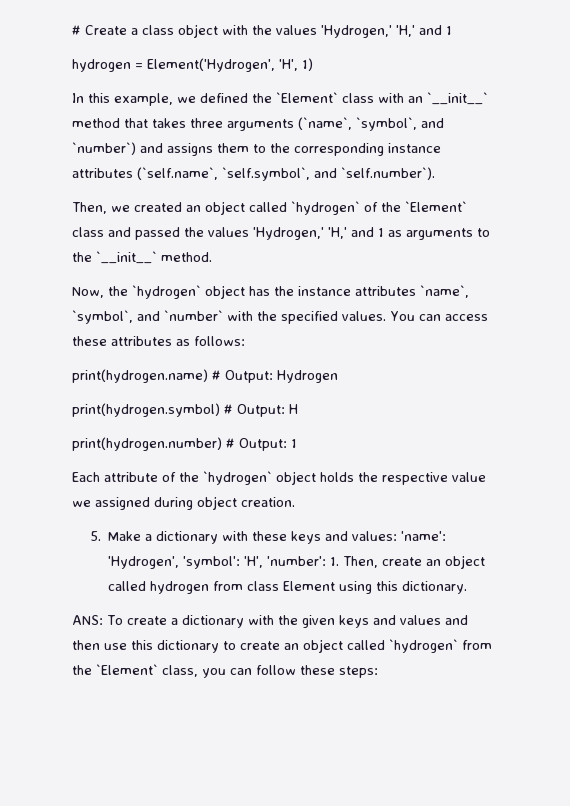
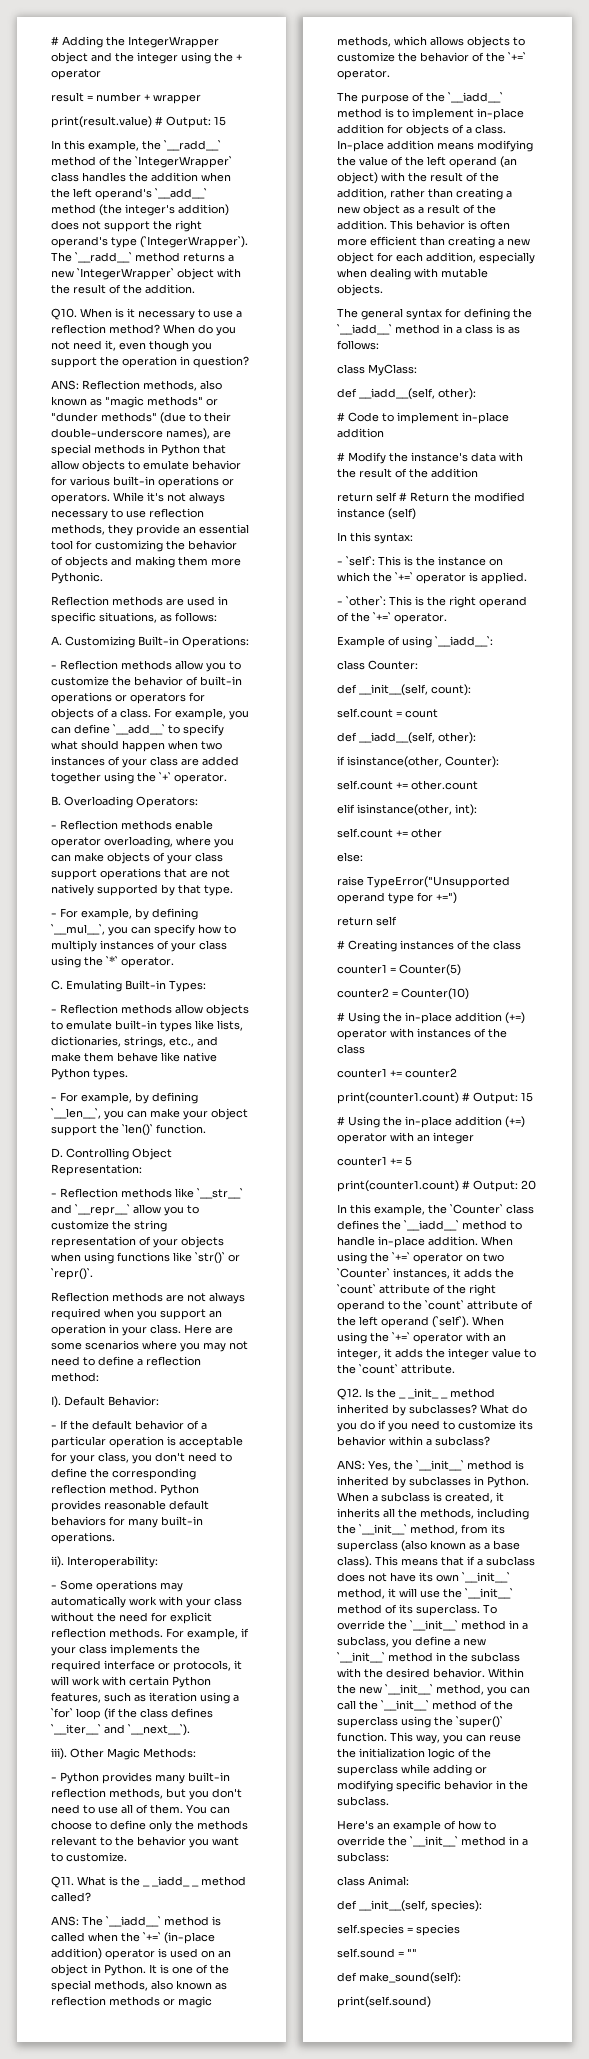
[72,24,452,38] [72,58,313,72] [72,92,488,106] [72,117,444,131] [72,142,441,156] [72,167,435,181] [72,201,467,215] [72,227,490,240] [72,251,212,264] [72,285,469,299] [72,310,488,324] [72,336,245,346] [72,369,338,383] [72,403,298,417] [72,437,297,451] [72,471,486,485] [72,496,295,510] [89,531,446,544] [107,555,485,569] [107,581,467,594] [72,615,468,628] [72,639,492,653] [72,664,378,678] # Create a class object with the values 'Hydrogen,' 'H,' and 1 // hydrogen = Element('Hydrogen', 'H', 1) // In this example, we defined the `Element` class with an `__init__` method that takes three arguments (`name`, `symbol`, and `number`) and assigns them to the corresponding instance attributes (`self.name`, `self.symbol`, and `self.number`). // Then, we created an object called `hydrogen` of the `Element` class and passed the values 'Hydrogen,' 'H,' and 1 as arguments to the `__init__` method. // Now, the `hydrogen` object has the instance attributes `name`, `symbol`, and `number` with the specified values. You can access these attributes as follows: // print(hydrogen.name) # Output: Hydrogen // print(hydrogen.symbol) # Output: H // print(hydrogen.number) # Output: 1 // Each attribute of the `hydrogen` object holds the respective value we assigned during object creation. // 5. Make a dictionary with these keys and values: 'name': 'Hydrogen', 'symbol': 'H', 'number': 1. Then, create an object called hydrogen from class Element using this dictionary. // ANS: To create a dictionary with the given keys and values and then use this dictionary to create an object called `hydrogen` from the `Element` class, you can follow these steps: -> [51,36,219,48] [51,52,242,64] [51,69,101,80] [51,92,201,104] [51,116,226,128] [51,140,221,152] [51,156,232,168] [51,172,231,182] [51,188,207,200] [51,204,229,216] [51,220,202,232] [51,236,248,248] [51,252,234,263] [51,268,241,280] [51,284,195,294] [51,308,242,320] [51,324,236,336] [51,340,212,352] [51,356,249,368] [51,380,222,391] [51,396,218,408] [51,412,231,424] [51,428,231,440] [51,444,226,456] [51,460,241,472] [51,476,234,488] [51,492,225,504] [51,508,204,520] [51,524,249,536] [51,540,237,552] [51,556,241,568] [51,572,103,584] [51,596,228,606] [51,612,217,624] [51,636,249,648] [51,660,241,672] [51,676,242,686] [51,692,205,704] [51,708,249,720] [51,724,224,736] [51,740,222,752] [51,756,239,768] [51,772,227,784] [51,796,198,808] [51,820,213,830] [51,836,234,848] [51,852,223,864] [51,868,230,880] [51,884,233,896] [51,908,198,920] [51,924,236,936] [51,940,227,952] [51,956,174,968] [51,980,206,992] [51,1004,249,1016] [51,1020,243,1032] [51,1036,218,1048] [51,1052,217,1062] [51,1068,128,1080] [51,1092,198,1104] [51,1108,248,1120] [51,1124,206,1136] [51,1148,172,1160] [51,1164,142,1176] [51,1188,243,1199] [51,1204,199,1216] [51,1220,167,1232] [51,1236,224,1248] [51,1252,240,1264] [51,1268,93,1280] [51,1292,245,1304] [51,1308,222,1320] [51,1324,233,1336] [51,1340,248,1352] [51,1356,201,1366] [51,1372,99,1382] [51,1396,159,1408] [51,1420,207,1430] [51,1436,243,1448] [51,1452,232,1464] [51,1468,196,1480] [51,1484,199,1496] [51,1500,209,1512] [51,1516,203,1528] [51,1532,115,1544] [51,1556,158,1568] [51,1580,183,1592] [51,1596,242,1608] [51,1612,212,1624] [51,1628,249,1640] [51,1644,200,1656] [51,1660,242,1672] [51,1676,211,1688] [51,1692,239,1704] [51,1708,213,1720] [51,1724,190,1736] [51,1748,196,1760] [51,1772,230,1784] [51,1788,242,1800] [51,1804,230,1814] [51,1820,248,1832] [51,1836,239,1848] [51,1852,127,1862] [51,1876,246,1888] [51,1892,91,1902] [51,1916,221,1927] [51,1932,215,1944] [51,1948,231,1960] [51,1964,229,1976] [51,1980,227,1992] [51,1996,212,2008] [337,36,525,48] [337,52,526,62] [337,69,390,80] [337,92,503,104] [337,108,524,120] [337,124,506,136] [337,140,533,152] [337,156,517,168] [337,172,499,184] [337,188,512,200] [337,204,496,216] [337,220,510,230] [337,236,530,248] [337,252,535,264] [337,268,488,280] [337,284,383,296] [337,308,532,320] [337,324,520,335] [337,340,379,350] [337,364,417,376] [337,388,476,400] [337,412,509,424] [337,428,384,438] [337,452,523,464] [337,468,478,478] [337,492,525,502] [337,508,416,520] [337,532,413,544] [337,556,503,566] [337,572,527,584] [337,596,527,608] [337,612,447,624] [337,636,493,648] [337,660,418,670] [337,684,471,696] [337,708,438,718] [337,732,476,744] [337,756,499,768] [337,780,478,790] [337,804,477,816] [337,828,442,838] [337,852,363,862] [337,876,510,888] [337,892,457,904] [337,916,397,926] [337,940,521,952] [337,964,461,976] [337,988,469,1000] [337,1012,525,1024] [337,1028,507,1040] [337,1044,365,1054] [337,1068,457,1078] [337,1092,533,1104] [337,1116,525,1128] [337,1132,474,1144] [337,1156,412,1166] [337,1180,536,1192] [337,1204,534,1216] [337,1220,522,1231] [337,1236,513,1248] [337,1252,504,1264] [337,1268,514,1279] [337,1284,496,1296] [337,1300,533,1312] [337,1316,504,1328] [337,1332,506,1344] [337,1348,536,1360] [337,1364,455,1374] [337,1388,495,1400] [337,1404,527,1416] [337,1420,533,1432] [337,1436,490,1446] [337,1460,524,1471] [337,1476,529,1488] [337,1492,504,1503] [337,1508,529,1520] [337,1524,505,1535] [337,1540,520,1552] [337,1556,535,1568] [337,1572,510,1583] [337,1588,513,1599] [337,1604,497,1616] [337,1620,528,1631] [337,1636,486,1648] [337,1652,520,1663] [337,1668,524,1678] [337,1684,530,1696] [337,1700,513,1711] [337,1716,503,1728] [337,1732,521,1744] [337,1748,491,1760] [337,1764,487,1776] [337,1780,528,1792] [337,1796,389,1806] [337,1820,496,1832] [337,1836,528,1847] [337,1852,389,1862] [337,1876,409,1886] [337,1900,482,1912] [337,1924,460,1936] [337,1948,417,1958] [337,1972,461,1984] [337,1996,431,2008] # Adding the IntegerWrapper object and the integer using the + operator // result = number + wrapper // print(result.value) # Output: 15 // In this example, the `__radd__` method of the `IntegerWrapper` class handles the addition when the left operand's `__add__` method (the integer's addition) does not support the right operand's type (`IntegerWrapper`). The `__radd__` method returns a new `IntegerWrapper` object with the result of the addition. // Q10. When is it necessary to use a reflection method? When do you not need it, even though you support the operation in question? // ANS: Reflection methods, also known as "magic methods" or "dunder methods" (due to their double-underscore names), are special methods in Python that allow objects to emulate behavior for various built-in operations or operators. While it's not always necessary to use reflection methods, they provide an essential tool for customizing the behavior of objects and making them more Pythonic. // Reflection methods are used in specific situations, as follows: // A. Customizing Built-in Operations: // - Reflection methods allow you to customize the behavior of built-in operations or operators for objects of a class. For example, you can define `__add__` to specify what should happen when two instances of your class are added together using the `+` operator. // B. Overloading Operators: // - Reflection methods enable operator overloading, where you can make objects of your class support operations that are not natively supported by that type. // - For example, by defining `__mul__`, you can specify how to multiply instances of your class using the `*` operator. // C. Emulating Built-in Types: // - Reflection methods allow objects to emulate built-in types like lists, dictionaries, strings, etc., and make them behave like native Python types. // - For example, by defining `__len__`, you can make your object support the `len()` function. // D. Controlling Object Representation: // - Reflection methods like `__str__` and `__repr__` allow you to customize the string representation of your objects when using functions like `str()` or `repr()`. // Reflection methods are not always required when you support an operation in your class. Here are some scenarios where you may not need to define a reflection method: // I). Default Behavior: // - If the default behavior of a particular operation is acceptable for your class, you don't need to define the corresponding reflection method. Python provides reasonable default behaviors for many built-in operations. // ii). Interoperability: // - Some operations may automatically work with your class without the need for explicit reflection methods. For example, if your class implements the required interface or protocols, it will work with certain Python features, such as iteration using a `for` loop (if the class defines `__iter__` and `__next__`). // iii). Other Magic Methods: // - Python provides many built-in reflection methods, but you don't need to use all of them. You can choose to define only the methods relevant to the behavior you want to customize. // Q11. What is the _ _iadd_ _ method called? // ANS: The `__iadd__` method is called when the `+=` (in-place addition) operator is used on an object in Python. It is one of the special methods, also known as reflection methods or magic methods, which allows objects to customize the behavior of the `+=` operator. // The purpose of the `__iadd__` method is to implement in-place addition for objects of a class. In-place addition means modifying the value of the left operand (an object) with the result of the addition, rather than creating a new object as a result of the addition. This behavior is often more efficient than creating a new object for each addition, especially when dealing with mutable objects. // The general syntax for defining the `__iadd__` method in a class is as follows: // class MyClass: // def __iadd__(self, other): // # Code to implement in-place addition // # Modify the instance's data with the result of the addition // return self # Return the modified instance (self) // In this syntax: // - `self`: This is the instance on which the `+=` operator is applied. // - `other`: This is the right operand of the `+=` operator. // Example of using `__iadd__`: // class Counter: // def __init__(self, count): // self.count = count // def __iadd__(self, other): // if isinstance(other, Counter): // self.count += other.count // elif isinstance(other, int): // self.count += other // else: // raise TypeError("Unsupported operand type for +=") // return self // # Creating instances of the class // counter1 = Counter(5) // counter2 = Counter(10) // # Using the in-place addition (+=) operator with instances of the class // counter1 += counter2 // print(counter1.count) # Output: 15 // # Using the in-place addition (+=) operator with an integer // counter1 += 5 // print(counter1.count) # Output: 20 // In this example, the `Counter` class defines the `__iadd__` method to handle in-place addition. When using the `+=` operator on two `Counter` instances, it adds the `count` attribute of the right operand to the `count` attribute of the left operand (`self`). When using the `+=` operator with an integer, it adds the integer value to the `count` attribute. // Q12. Is the _ _init_ _ method inherited by subclasses? What do you do if you need to customize its behavior within a subclass? // ANS: Yes, the `__init__` method is inherited by subclasses in Python. When a subclass is created, it inherits all the methods, including the `__init__` method, from its superclass (also known as a base class). This means that if a subclass does not have its own `__init__` method, it will use the `__init__` method of its superclass. To override the `__init__` method in a subclass, you define a new `__init__` method in the subclass with the desired behavior. Within the new `__init__` method, you can call the `__init__` method of the superclass using the `super()` function. This way, you can reuse the initialization logic of the superclass while adding or modifying specific behavior in the subclass. // Here's an example of how to override the `__init__` method in a subclass: // class Animal: // def __init__(self, species): // self.species = species // self.sound = "" // def make_sound(self): // print(self.sound)

